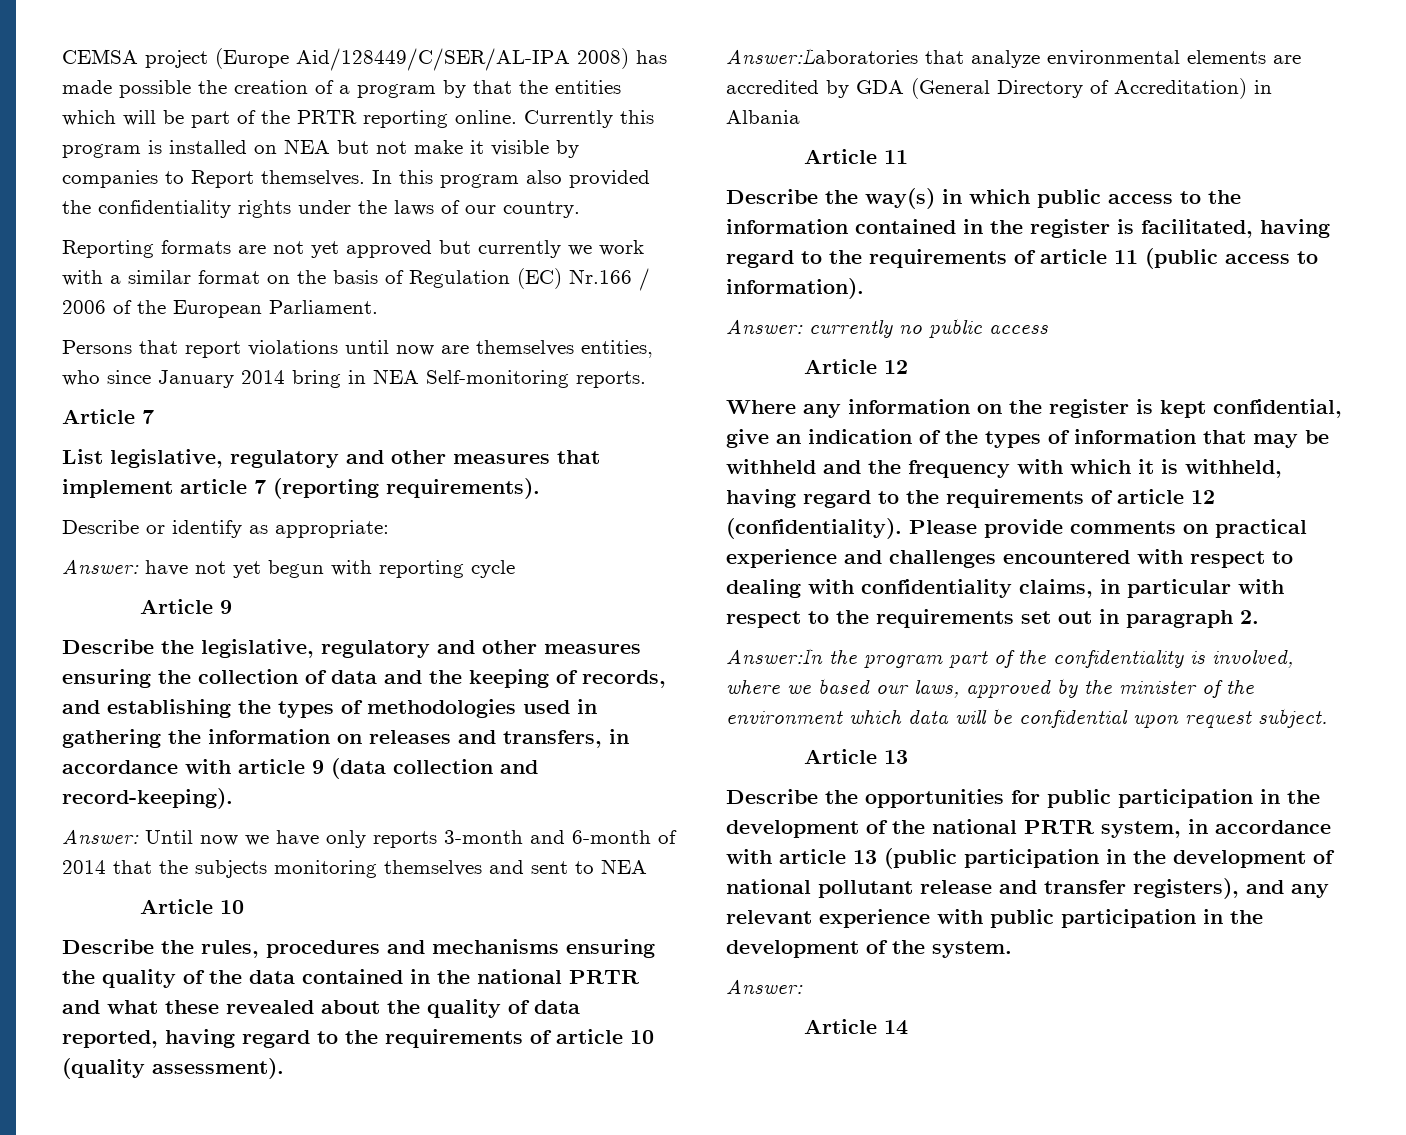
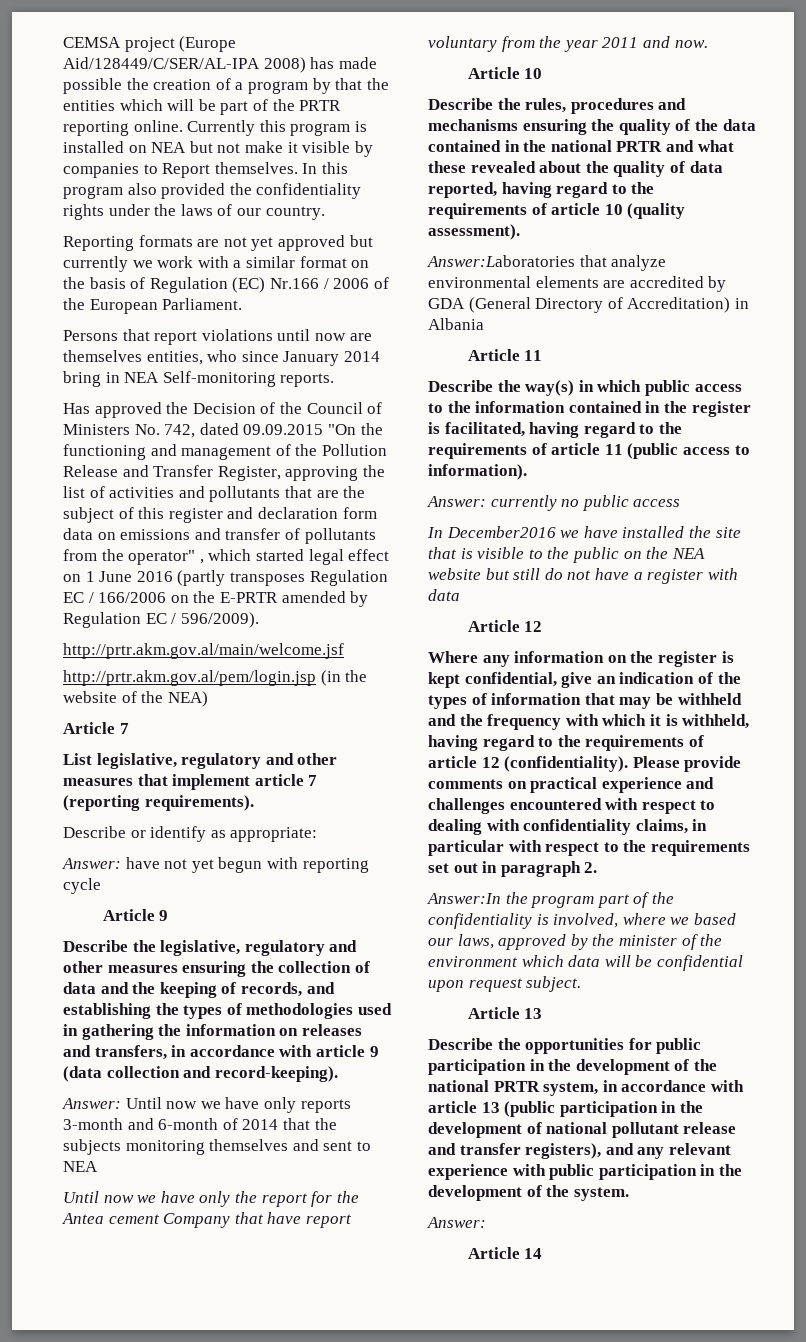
(646, 379) none -> [63,402,383,418] [63,423,383,438] [63,444,387,460] [63,465,385,481] [63,486,366,502] [63,507,377,523] [63,528,376,544] [63,549,390,565] [63,570,388,586] [63,591,369,607] [63,612,259,628] [63,643,344,659] [63,670,368,686] [63,691,208,707] // Has approved the Decision of the Council of Ministers No. 742, dated 09.09.2015 "On the functioning and management of the Pollution Release and Transfer Register, approving the list of activities and pollutants that are the subject of this register and declaration form data on emissions and transfer of pollutants from the operator" , which started legal effect on 1 June 2016 (partly transposes Regulation EC / 166/2006 on the E-PRTR amended by Regulation EC / 596/2009). // http://prtr.akm.gov.al/main/welcome.jsf // http://prtr.akm.gov.al/pem/login.jsp (in the website of the NEA)
(647, 866) none -> [63,1191,359,1207] [62,1212,352,1228] [428,36,708,52] // Until now we have only the report for the Antea cement Company that have report voluntary from the year 2011 and now.
(1048, 329) none -> [427,526,741,538] [428,547,705,563] [428,568,738,584] [428,589,460,601] // In December2016 we have installed the site that is visible to the public on the NEA website but still do not have a register with data

